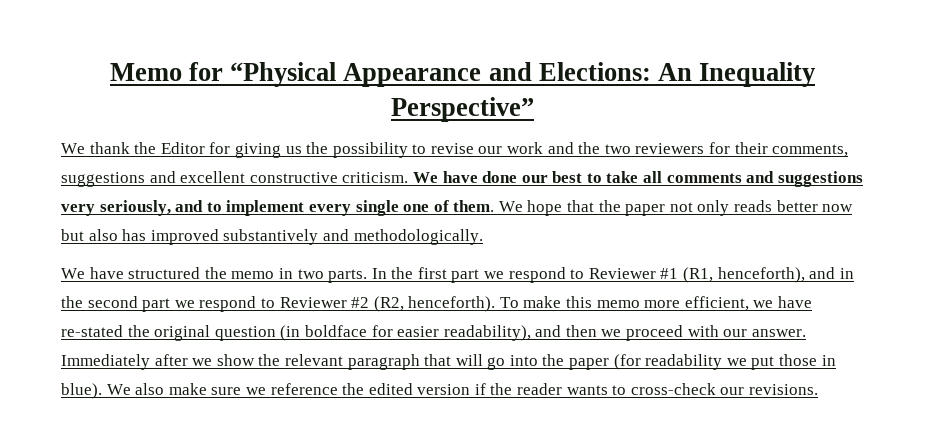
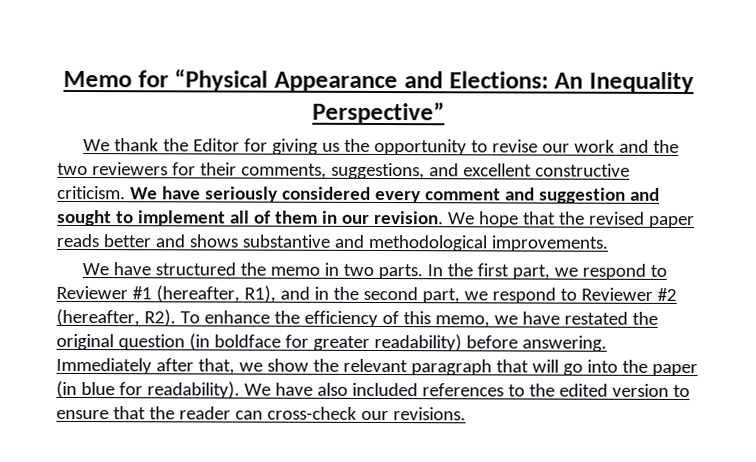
[332,142,408,158] possibility -> [374,138,468,156] opportunity
[61,172,145,187] suggestions -> [330,162,425,180] suggestions,
[482,171,863,187] [61,200,854,216] [61,229,483,245] done our best to take all comments and suggestions very seriously, and to implement every single one of them. We hope that the paper not only reads better now but also has improved substantively and methodologically. -> [204,186,660,204] [57,209,695,229] [56,233,608,252] seriously considered every comment and suggestion and sought to implement all of them in our revision. We hope that the revised paper reads better and shows substantive and methodological improvements.
[451,269,480,283] part -> [512,264,551,280] part,
[683,267,805,283] (R1, henceforth), -> [155,285,276,303] (hereafter, R1),
[142,298,171,312] part -> [421,288,460,304] part,
[373,296,749,312] (R2, henceforth). To make this memo more efficient, -> [56,308,490,328] (hereafter, R2). To enhance the efficiency of this memo,
[61,325,123,337] re-stated -> [563,311,628,325] restated
[397,325,806,341] easier readability), and then we proceed with our answer. -> [312,333,607,352] greater readability) before answering.
(188, 360) none -> [197,358,235,375] that,
[613,354,836,370] [61,383,627,399] (for readability we put those in blue). We also make sure we reference the edited version if the reader wants to -> [56,380,690,399] [56,406,263,420] (in blue for readability). We have also included references to the edited version to ensure that the reader can

